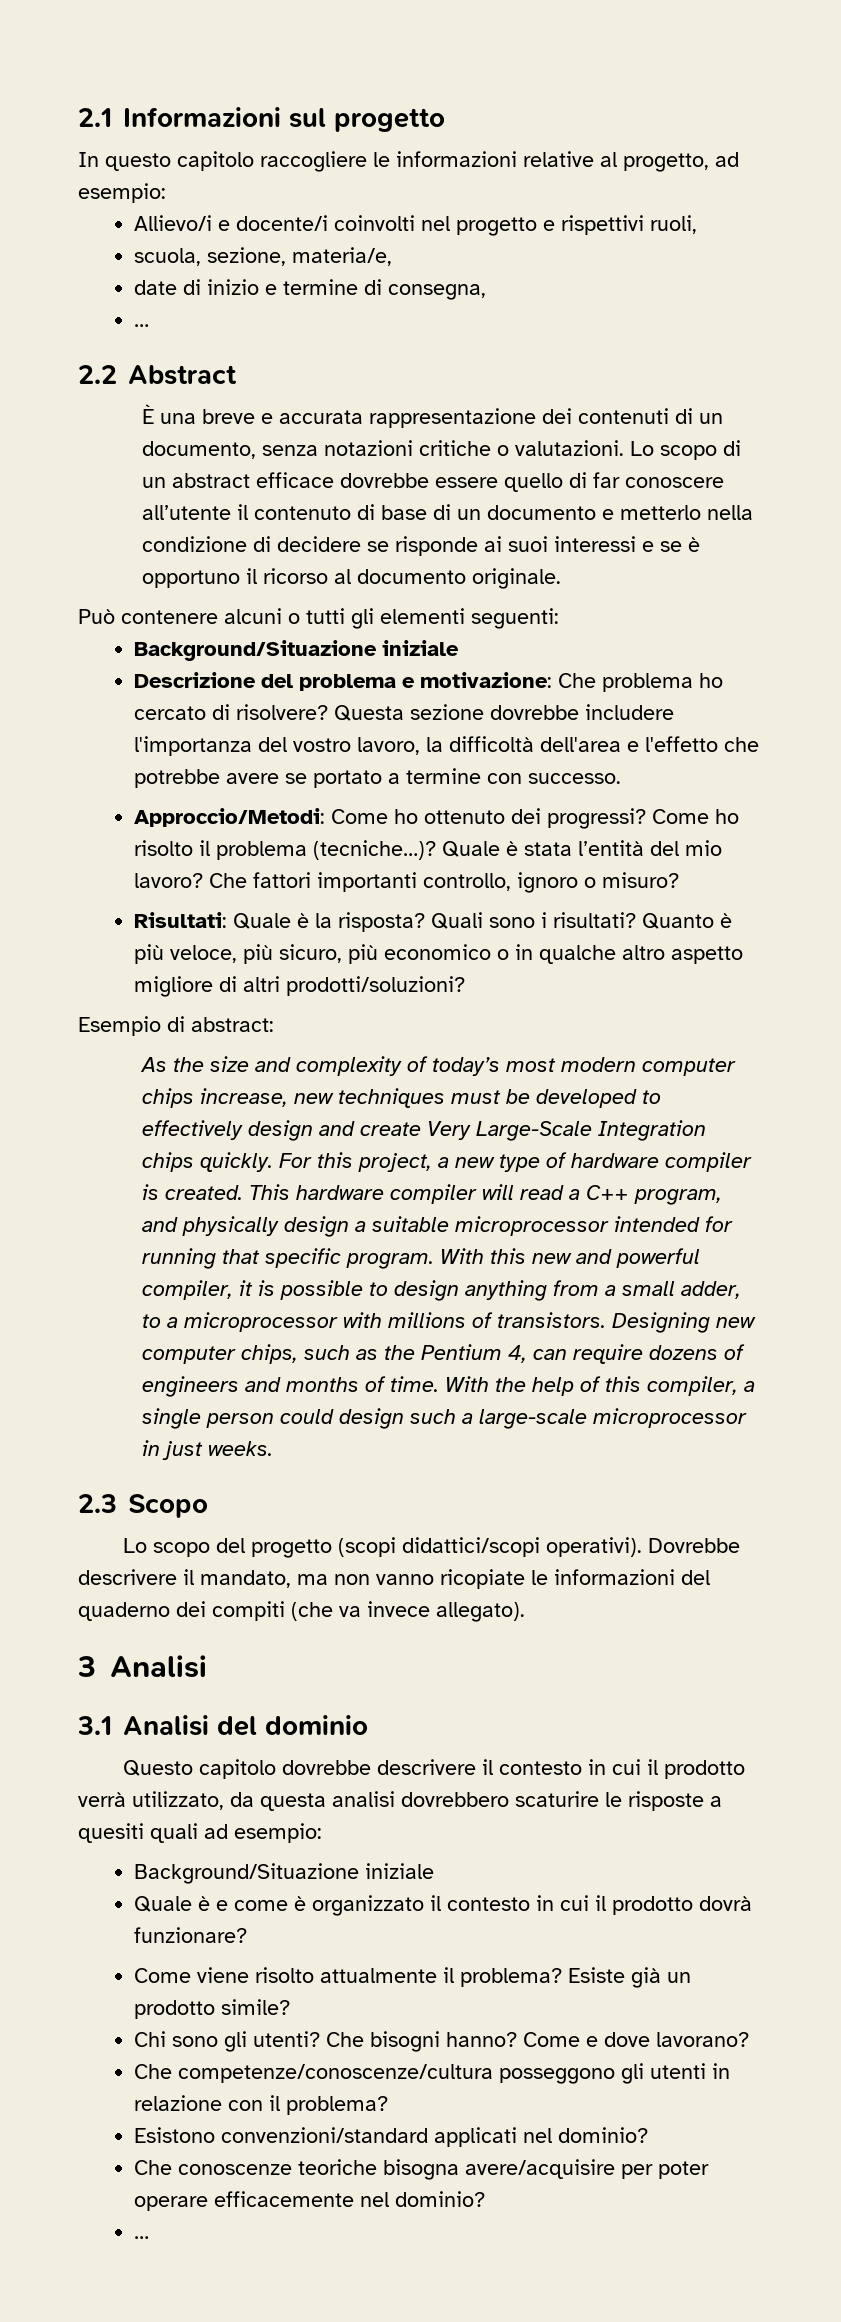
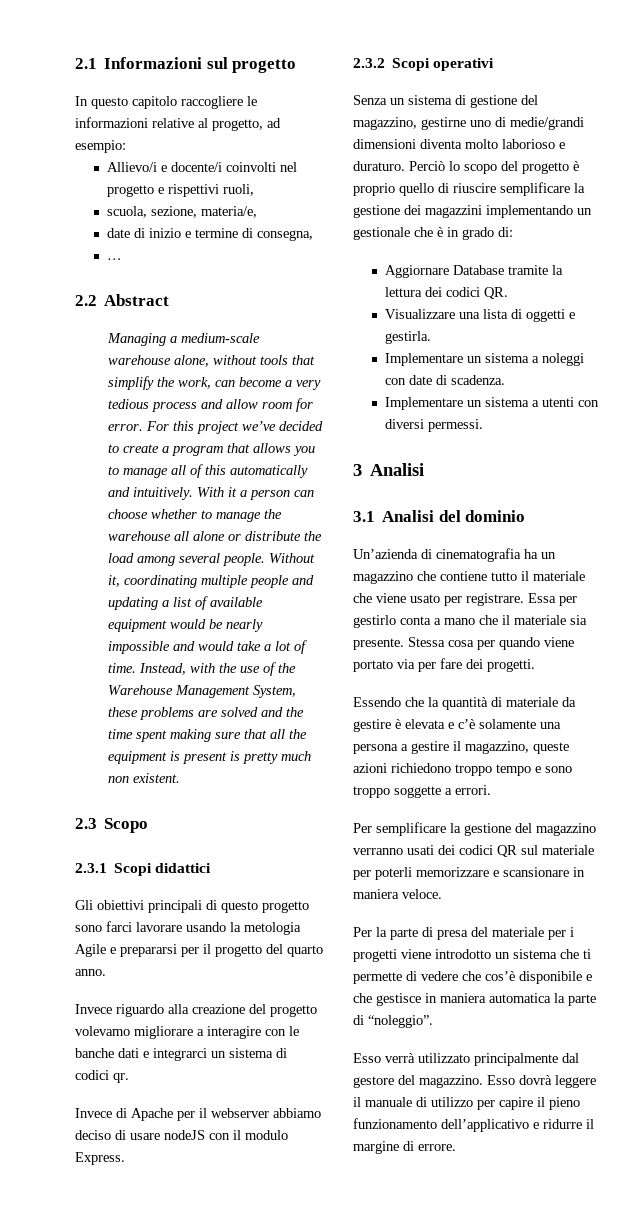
[142,404,724,428] [142,440,742,460] [142,472,725,492] [142,504,754,520] [142,536,701,556] [142,568,562,589] [78,608,559,629] [134,640,460,661] [134,672,724,692] [134,704,675,721] [134,736,760,756] [134,768,622,788] [134,808,740,829] [134,840,723,860] [134,872,680,893] [134,912,733,932] [134,944,744,964] [134,976,466,997] [78,1016,274,1036] [140,1056,737,1076] [142,1088,662,1108] [142,1120,707,1141] [142,1152,753,1172] [142,1184,723,1205] [142,1216,734,1237] [142,1248,701,1269] [142,1280,742,1301] [142,1312,757,1333] [142,1344,746,1364] [142,1376,756,1397] [142,1408,748,1429] [142,1440,274,1460] [78,1494,208,1518] [122,1537,740,1558] [78,1569,710,1589] [78,1601,525,1622] È una breve e accurata rappresentazione dei contenuti di un documento, senza notazioni critiche o valutazioni. Lo scopo di un abstract efficace dovrebbe essere quello di far conoscere all’utente il contenuto di base di un documento e metterlo nella condizione di decidere se risponde ai suoi interessi e se è opportuno il ricorso al documento originale. // Può contenere alcuni o tutti gli elementi seguenti: // Background/Situazione iniziale // Descrizione del problema e motivazione: Che problema ho cercato di risolvere? Questa sezione dovrebbe includere l'importanza del vostro lavoro, la difficoltà dell'area e l'effetto che potrebbe avere se portato a termine con successo. // Approccio/Metodi: Come ho ottenuto dei progressi? Come ho risolto il problema (tecniche…)? Quale è stata l’entità del mio lavoro? Che fattori importanti controllo, ignoro o misuro? // Risultati: Quale è la risposta? Quali sono i risultati? Quanto è più veloce, più sicuro, più economico o in qualche altro aspetto migliore di altri prodotti/soluzioni? // Esempio di abstract: // As the size and complexity of today’s most modern computer chips increase, new techniques must be developed to effectively design and create Very Large-Scale Integration chips quickly. For this project, a new type of hardware compiler is created. This hardware compiler will read a C++ program, and physically design a suitable microprocessor intended for running that specific program. With this new and powerful compiler, it is possible to design anything from a small adder, to a microprocessor with millions of transistors. Designing new computer chips, such as the Pentium 4, can require dozens of engineers and months of time. With the help of this compiler, a single person could design such a large-scale microprocessor in just weeks. // 2.3 Scopo // Lo scopo del progetto (scopi didattici/scopi operativi). Dovrebbe descrivere il mandato, ma non vanno ricopiate le informazioni del quaderno dei compiti (che va invece allegato). -> [107,333,261,346] [108,355,316,367] [108,376,322,390] [108,398,314,412] [108,421,324,434] [108,443,316,456] [108,464,309,478] [108,487,315,500] [108,509,283,522] [108,531,323,541] [108,553,316,566] [108,575,315,588] [108,596,264,610] [108,619,264,632] [108,640,308,654] [108,662,297,676] [108,685,297,698] [108,707,305,720] [108,729,308,742] [108,751,312,764] [108,773,181,783] [75,818,149,833] [75,863,212,876] [75,900,309,913] [75,921,301,935] [75,944,323,957] [75,969,106,976] [75,1004,317,1017] [75,1026,299,1039] [75,1048,287,1061] [75,1070,129,1083] [75,1108,321,1121] [75,1130,288,1140] [75,1152,125,1165] [353,58,495,71] [353,95,538,108] [353,117,584,130] [353,139,565,149] [353,161,579,174] [353,182,585,196] [353,205,592,218] [353,227,513,240] [385,265,564,278] [385,287,509,299] [385,309,576,322] [385,331,432,344] [385,353,585,366] [385,375,506,385] [385,397,600,410] [385,419,484,432] Managing a medium-scale warehouse alone, without tools that simplify the work, can become a very tedious process and allow room for error. For this project we’ve decided to create a program that allows you to manage all of this automatically and intuitively. With it a person can choose whether to manage the warehouse all alone or distribute the load among several people. Without it, coordinating multiple people and updating a list of available equipment would be nearly impossible and would take a lot of time. Instead, with the use of the Warehouse Management System, these problems are solved and the time spent making sure that all the equipment is present is pretty much non existent. // 2.3 Scopo // 2.3.1 Scopi didattici // Gli obiettivi principali di questo progetto sono farci lavorare usando la metologia Agile e prepararsi per il progetto del quarto anno. // Invece riguardo alla creazione del progetto volevamo migliorare a interagire con le banche dati e integrarci un sistema di codici qr. // Invece di Apache per il webserver abbiamo deciso di usare nodeJS con il modulo Express. // 2.3.2 Scopi operativi // Senza un sistema di gestione del magazzino, gestirne uno di medie/grandi dimensioni diventa molto laborioso e duraturo. Perciò lo scopo del progetto è proprio quello di riuscire semplificare la gestione dei magazzini implementando un gestionale che è in grado di: // Aggiornare Database tramite la lettura dei codici QR. // Visualizzare una lista di oggetti e gestirla. // Implementare un sistema a noleggi con date di scadenza. // Implementare un sistema a utenti con diversi permessi.
[122,1759,745,1779] [78,1791,722,1811] [78,1823,322,1843] [134,1863,435,1884] [134,1895,753,1916] [134,1927,248,1943] [134,1967,692,1988] [134,1999,291,2019] [134,2031,750,2052] [134,2063,731,2084] [134,2095,389,2115] [134,2127,649,2147] [134,2159,710,2180] [134,2191,486,2211] [134,2236,150,2239] Questo capitolo dovrebbe descrivere il contesto in cui il prodotto verrà utilizzato, da questa analisi dovrebbero scaturire le risposte a quesiti quali ad esempio: // Background/Situazione iniziale // Quale è e come è organizzato il contesto in cui il prodotto dovrà funzionare? // Come viene risolto attualmente il problema? Esiste già un prodotto simile? // Chi sono gli utenti? Che bisogni hanno? Come e dove lavorano? // Che competenze/conoscenze/cultura posseggono gli utenti in relazione con il problema? // Esistono convenzioni/standard applicati nel dominio? // Che conoscenze teoriche bisogna avere/acquisire per poter operare efficacemente nel dominio? // … -> [353,548,556,562] [353,571,585,584] [353,593,577,606] [353,615,587,628] [353,637,574,650] [353,658,535,672] [353,697,576,710] [353,719,561,732] [353,741,569,754] [353,763,572,776] [353,785,491,798] [353,822,596,836] [353,845,594,857] [353,867,585,880] [353,889,442,899] [353,927,574,940] [353,949,591,962] [353,971,592,984] [353,993,596,1006] [353,1015,433,1028] [353,1053,579,1066] [353,1075,596,1088] [353,1097,580,1110] [353,1118,594,1132] [353,1141,456,1154] Un’azienda di cinematografia ha un magazzino che contiene tutto il materiale che viene usato per registrare. Essa per gestirlo conta a mano che il materiale sia presente. Stessa cosa per quando viene portato via per fare dei progetti. // Essendo che la quantità di materiale da gestire è elevata e c’è solamente una persona a gestire il magazzino, queste azioni richiedono troppo tempo e sono troppo soggette a errori. // Per semplificare la gestione del magazzino verranno usati dei codici QR sul materiale per poterli memorizzare e scansionare in maniera veloce. // Per la parte di presa del materiale per i progetti viene introdotto un sistema che ti permette di vedere che cos’è disponibile e che gestisce in maniera automatica la parte di “noleggio”. // Esso verrà utilizzato principalmente dal gestore del magazzino. Esso dovrà leggere il manuale di utilizzo per capire il pieno funzionamento dell’applicativo e ridurre il margine di errore.

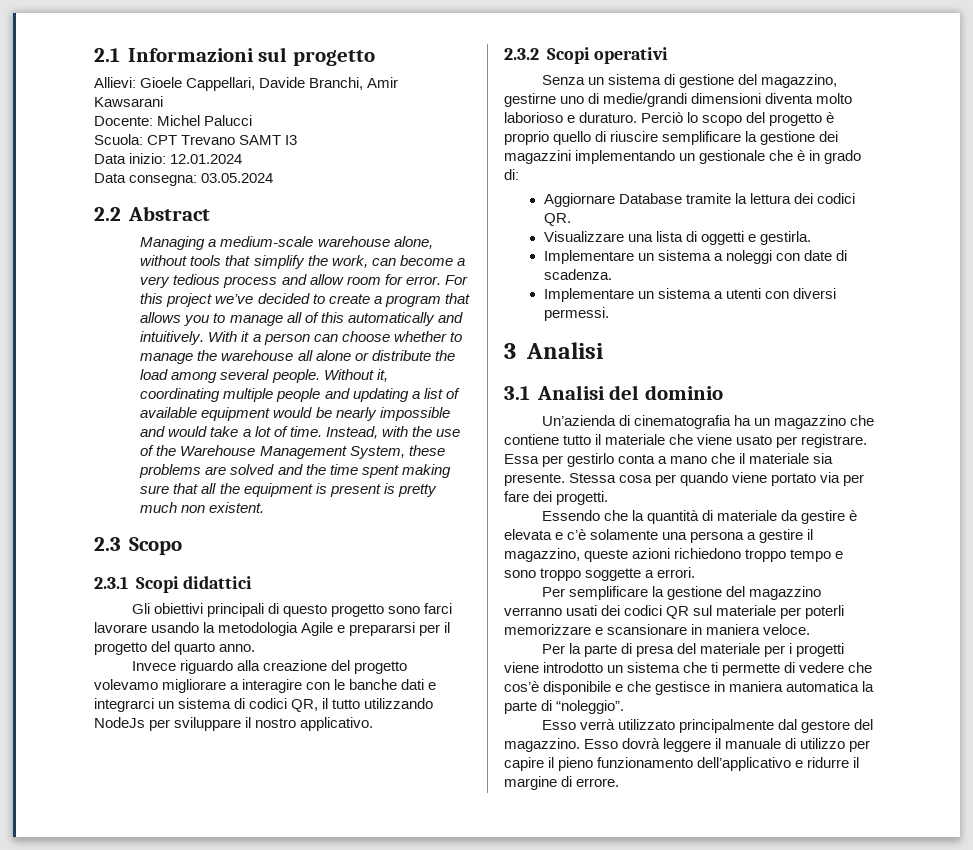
[75,96,257,109] [75,117,281,131] [75,140,126,153] [107,162,298,172] [107,184,255,197] [107,206,258,218] [107,228,314,241] [107,258,123,260] In questo capitolo raccogliere le informazioni relative al progetto, ad esempio: // Allievo/i e docente/i coinvolti nel progetto e rispettivi ruoli, // scuola, sezione, materia/e, // date di inizio e termine di consegna, // … -> [94,77,399,91] [94,96,163,107] [94,115,253,126] [94,134,298,145] [94,153,243,164] [94,173,274,186] Allievi: Gioele Cappellari, Davide Branchi, Amir Kawsarani // Docente: Michel Palucci // Scuola: CPT Trevano SAMT I3 // Data inizio: 12.01.2024 // Data consegna: 03.05.2024
[244,922,301,935] metologia -> [218,622,299,636] metodologia
[113,1073,129,1083] [75,1108,321,1121] [75,1130,288,1140] [75,1152,125,1165] qr. // Invece di Apache per il webserver abbiamo deciso di usare nodeJS con il modulo Express. -> [291,698,434,712] [94,717,374,731] QR, il tutto utilizzando NodeJs per sviluppare il nostro applicativo.

